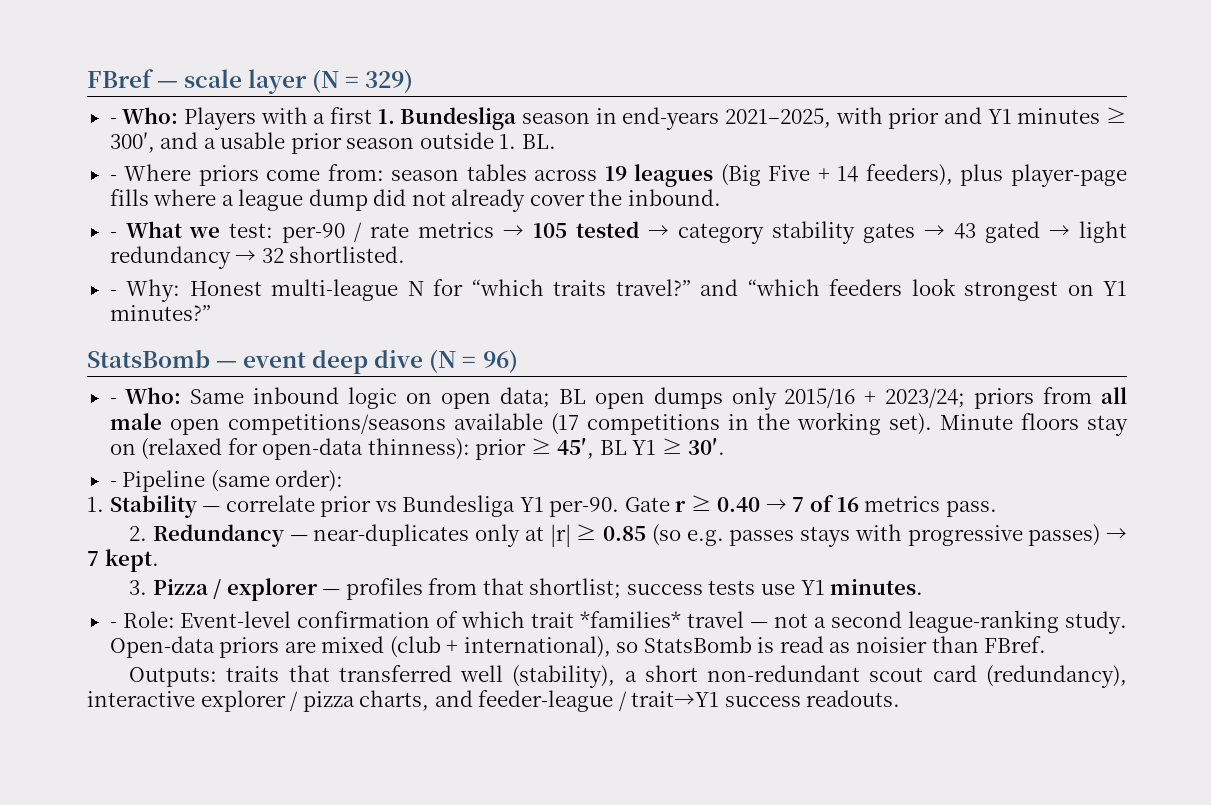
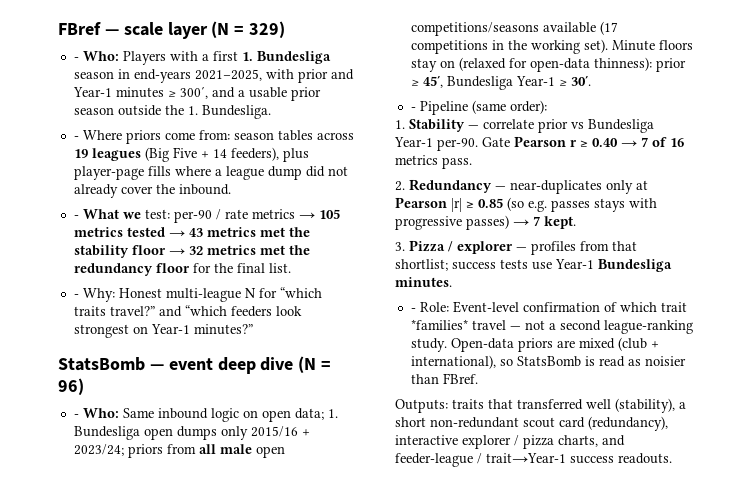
[987,109,1012,124] Y1 -> [72,87,112,97] Year-1
[499,134,556,149] 1. BL. -> [164,105,271,119] the 1. Bundesliga.
(568, 230) none -> [73,227,123,237] metrics
[678,221,1127,244] [109,246,406,269] category stability gates → 43 gated → light redundancy → 32 shortlisted. -> [188,227,310,237] [73,245,310,258] [73,263,291,276] 43 metrics met the stability floor → 32 metrics met the redundancy floor for the final list.
[1103,281,1127,296] Y1 -> [150,324,190,334] Year-1
[558,389,586,404] BL -> [327,409,338,418] [73,426,140,440] 1. Bundesliga
[599,440,657,455] BL Y1 -> [446,76,555,90] Bundesliga Year-1
[519,497,544,512] Y1 -> [394,137,433,147] Year-1
(670, 504) none -> [514,136,566,147] Pearson
(544, 533) none -> [395,197,447,208] Pearson
[800,580,825,595] Y1 -> [555,259,672,272] Year-1 Bundesliga
[631,691,720,707] trait→Y1 -> [486,453,566,463] trait→Year-1

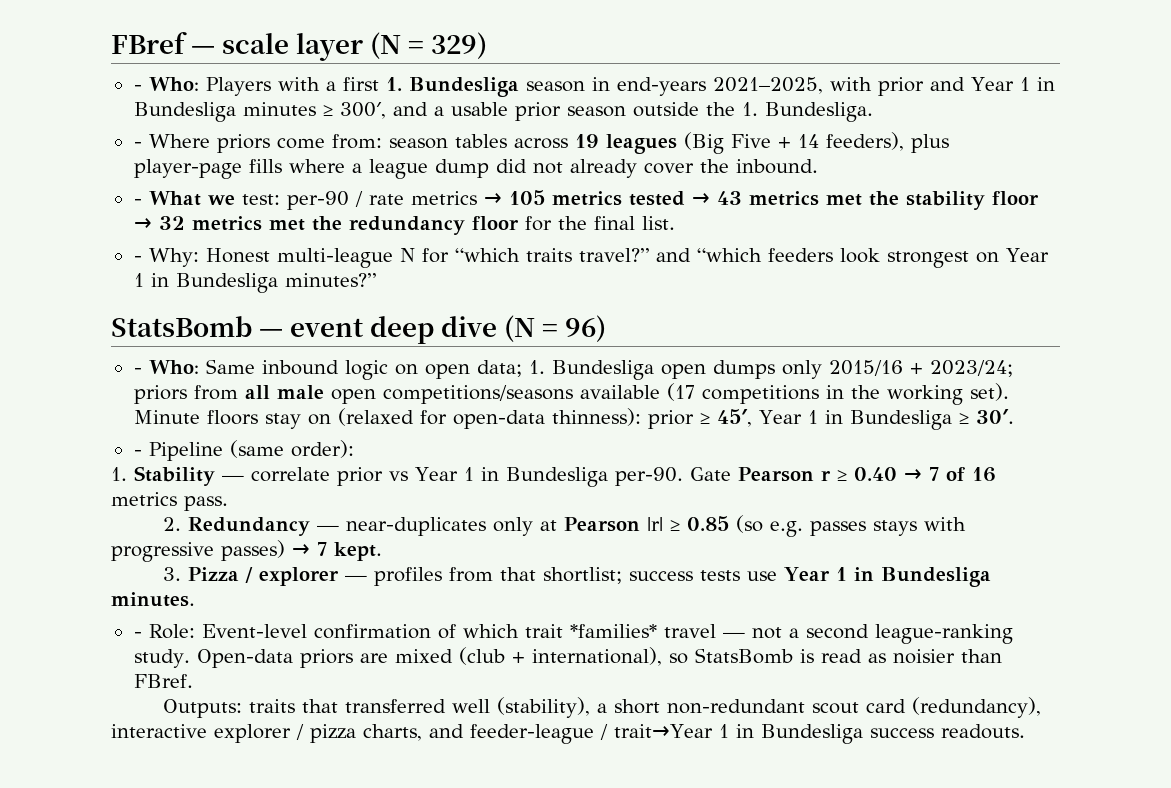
[72,87,112,97] Year-1 -> [970,77,1055,91] [133,102,236,122] Year 1 in Bundesliga
[150,324,190,334] Year-1 -> [1005,248,1049,262] [133,273,278,293] Year 1 in Bundesliga
[446,76,555,90] Bundesliga Year-1 -> [758,410,952,430] Year 1 in Bundesliga
[588,119,654,133] [394,137,433,147] Bundesliga Year-1 -> [415,467,608,487] Year 1 in Bundesliga
[555,259,594,269] Year-1 -> [783,567,874,581] Year 1 in
[486,453,566,463] trait→Year-1 -> [614,724,863,744] trait→Year 1 in Bundesliga

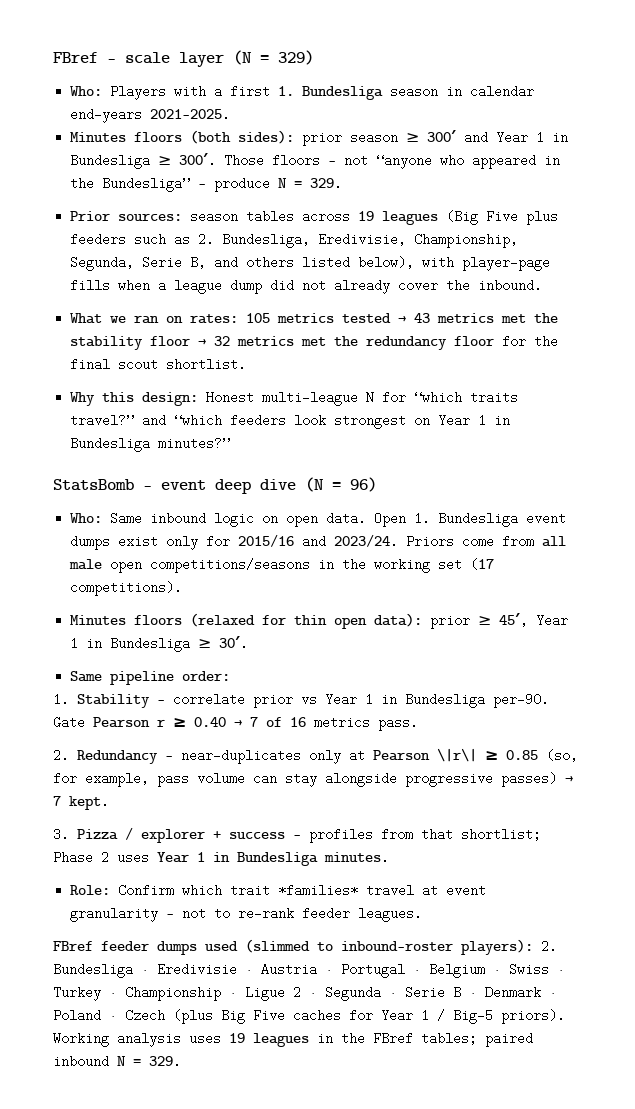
[133,85,142,91] - -> (314, 57) none
[616,77,924,96] end-years 2021–2025, with prior -> [470,85,535,98] [70,108,231,123] [70,130,457,146] calendar end-years 2021–2025. // Minutes floors (both sides): prior season ≥ 300′
[242,102,873,122] [133,134,382,153] minutes ≥ 300′, and a usable prior season outside the 1. Bundesliga. // - Where priors come from: -> [158,153,561,169] [70,177,343,192] [70,211,183,221] ≥ 300′. Those floors — not “anyone who appeared in the Bundesliga” — produce N = 329. // Prior sources:
[777,132,949,153] + 14 feeders), plus -> [526,211,559,225] [70,233,519,248] [70,256,455,271] plus feeders such as 2. Bundesliga, Eredivisie, Championship, Segunda, Serie B, and others listed below), with
[288,159,345,173] where -> [118,279,151,292] when
[133,199,142,205] - -> (543, 285) none
[241,191,502,210] test: per-90 / rate metrics → -> [134,314,239,324] ran on rates:
[641,216,675,230] [133,248,199,267] list. // - Why: -> [118,358,247,371] [70,392,199,406] scout shortlist. // Why this design:
[133,368,142,374] - -> (377, 484) none
[476,360,1013,380] [133,385,187,404] data; 1. Bundesliga open dumps only 2015/16 + 2023/24; priors -> [326,512,567,527] [70,534,495,550] data. Open 1. Bundesliga event dumps exist only for 2015/16 and 2023/24. Priors come
[579,383,1009,405] [133,408,641,429] available (17 competitions in the working set). Minute floors stay on (relaxed for open-data thinness): -> [318,558,495,573] [70,581,183,596] [70,613,423,629] in the working set (17 competitions). // Minutes floors (relaxed for thin open data):
[133,440,354,461] - Pipeline (same order): -> [70,671,231,685] Same pipeline order:
[646,517,663,531] |r| -> [437,748,477,762] \|r\|
[735,515,966,537] (so e.g. passes stays with -> [546,749,578,762] [53,772,397,787] (so, for example, pass volume can stay alongside
(339, 576) none -> [213,831,285,839] + success
[628,570,777,581] success tests use -> [53,851,149,864] Phase 2 uses
[133,624,1013,644] [133,647,1002,668] [133,674,193,688] [162,697,1041,718] [111,724,1025,744] - Role: Event-level confirmation of which trait *families* travel — not a second league-ranking study. Open-data priors are mixed (club + international), so StatsBomb is read as noisier than FBref. // Outputs: traits that transferred well (stability), a short non-redundant scout card (redundancy), interactive explorer / pizza charts, and feeder-league / trait→Year 1 in Bundesliga success readouts. -> [70,884,487,897] [70,907,423,922] [53,939,557,955] [53,963,565,978] [53,986,557,1001] [53,1009,565,1024] [53,1032,533,1047] [53,1055,181,1068] Role: Confirm which trait *families* travel at event granularity — not to re-rank feeder leagues. // FBref feeder dumps used (slimmed to inbound-roster players): 2. Bundesliga · Eredivisie · Austria · Portugal · Belgium · Swiss · Turkey · Championship · Ligue 2 · Segunda · Serie B · Denmark · Poland · Czech (plus Big Five caches for Year 1 / Big-5 priors). Working analysis uses 19 leagues in the FBref tables; paired inbound N = 329.

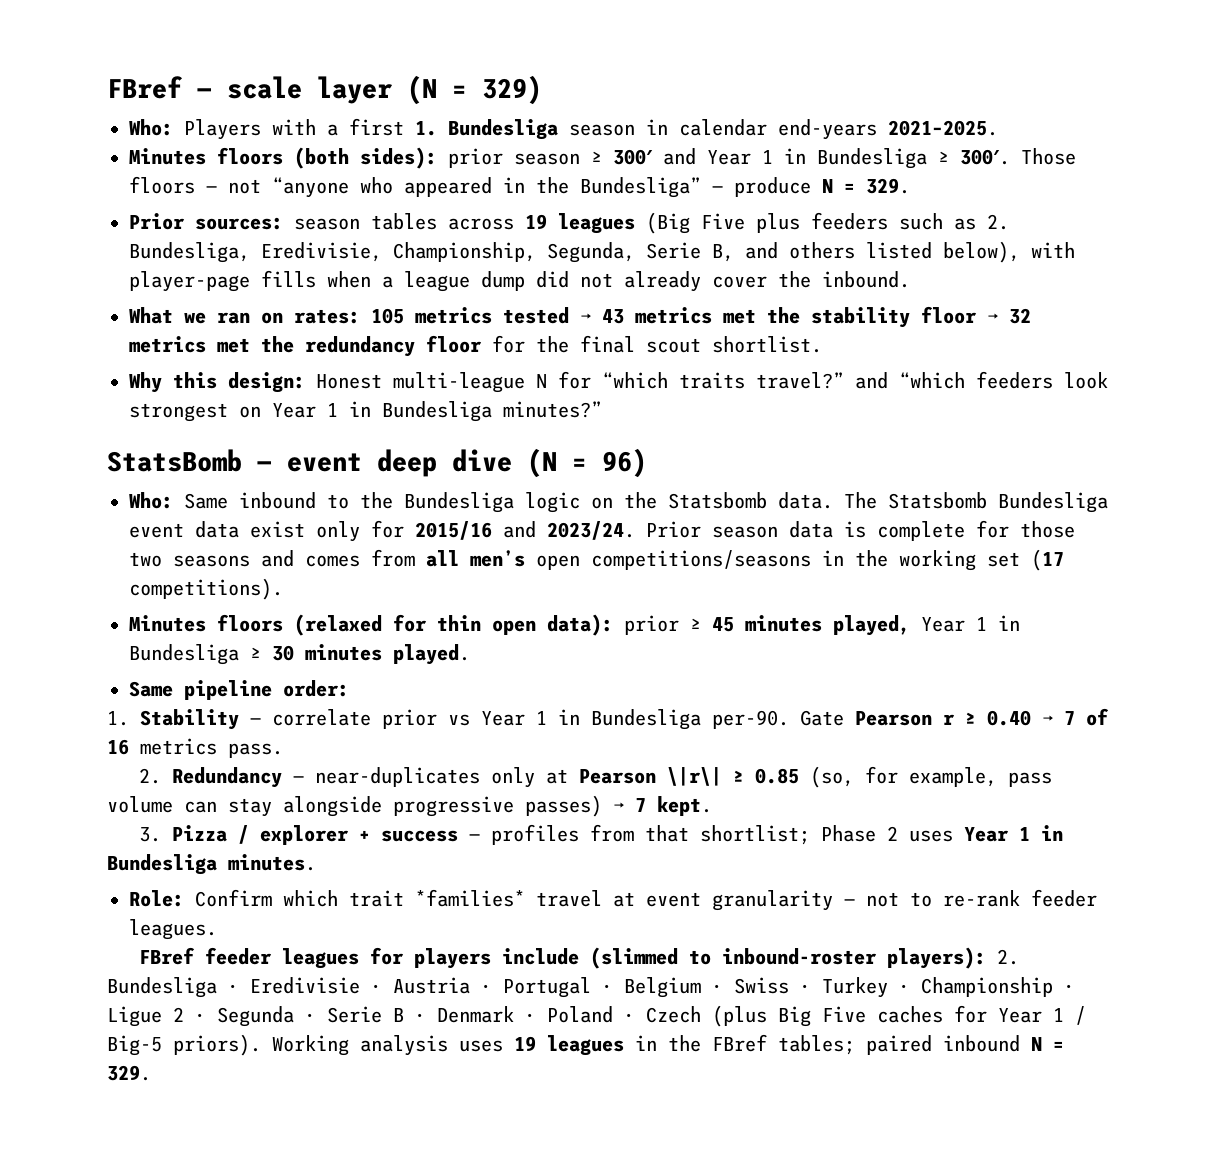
[214,512,431,527] logic on open data. Open 1. -> [327,492,987,513] to the Bundesliga logic on the Statsbomb data. The Statsbomb
[70,535,111,550] dumps -> [195,521,239,538] data
[406,535,495,548] Priors come -> [646,520,1075,541] [129,550,360,567] Prior season data is complete for those two seasons and comes
[69,559,103,570] male -> [470,550,525,567] men’s
[499,613,569,627] [70,636,249,652] 45′, Year 1 in Bundesliga ≥ 30′. -> [712,615,1020,636] [129,644,470,665] 45 minutes played, Year 1 in Bundesliga ≥ 30 minutes played.
[157,941,238,955] dumps used -> [282,947,580,969] leagues for players include

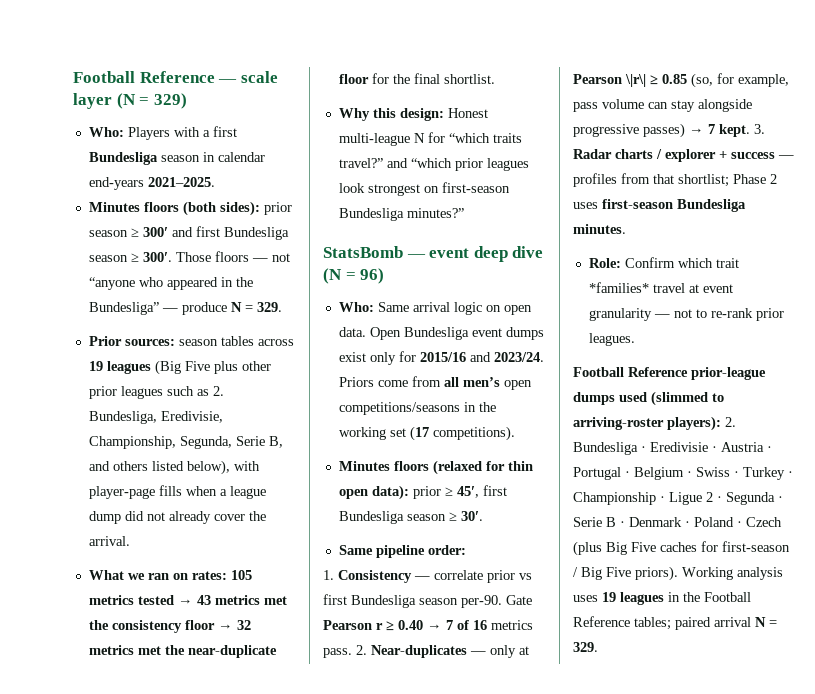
[107,76,182,99] FBref -> [73,71,215,83] Football Reference
[415,121,437,136] 1. -> (237, 131) none
[707,148,927,169] Year 1 in Bundesliga -> [195,226,289,240] [88,255,128,262] first Bundesliga season
[811,212,888,230] feeders -> [241,361,271,371] [88,386,163,399] other prior leagues
[822,271,910,288] inbound. -> [88,536,130,546] arrival.
[811,307,910,328] stability -> [111,620,182,633] consistency
[305,336,415,357] redundancy -> [187,645,277,658] near-duplicate
[646,338,701,353] scout -> (440, 78) none
[976,371,1053,389] feeders -> [454,158,529,171] prior leagues
[272,401,371,418] Year 1 in -> [441,182,510,193] first-season
[239,492,987,513] inbound to the Bundesliga logic on the Statsbomb data. The Statsbomb -> [412,302,532,315] [338,327,401,340] arrival logic on open data. Open
[195,521,239,538] data -> [505,327,544,340] dumps
[646,520,1075,541] [129,550,360,567] Prior season data is complete for those two seasons and comes -> [338,377,408,387] Priors come
[712,615,1020,636] [129,644,470,665] 45 minutes played, Year 1 in Bundesliga ≥ 30 minutes played. -> [456,485,507,498] [338,511,483,524] 45′, first Bundesliga season ≥ 30′.
[140,709,239,730] Stability -> [338,570,412,583] Consistency
[481,709,701,730] Year 1 in Bundesliga -> [323,594,458,608] first Bundesliga season
[139,767,481,788] // 2. Redundancy — near-duplicates -> [356,645,486,658] 2. Near-duplicates —
[139,825,228,842] // 3. Pizza -> [754,124,765,134] [573,149,653,159] 3. Radar charts
[964,825,1064,842] Year 1 in -> [602,199,673,209] first-season
[1031,889,1097,907] feeder -> [755,308,784,321] prior
[139,947,580,969] FBref feeder leagues for players include -> [573,367,766,380] [573,392,647,405] Football Reference prior-league dumps used
[722,948,878,965] inbound-roster -> [573,417,664,430] arriving-roster
[998,1006,1086,1025] [107,1035,162,1056] Year 1 / Big-5 -> [722,541,790,552] [573,567,631,580] first-season / Big Five
[712,1034,767,1052] FBref -> [704,592,751,602] [573,616,630,627] Football Reference
[943,1035,1020,1052] inbound -> [714,617,751,627] arrival

